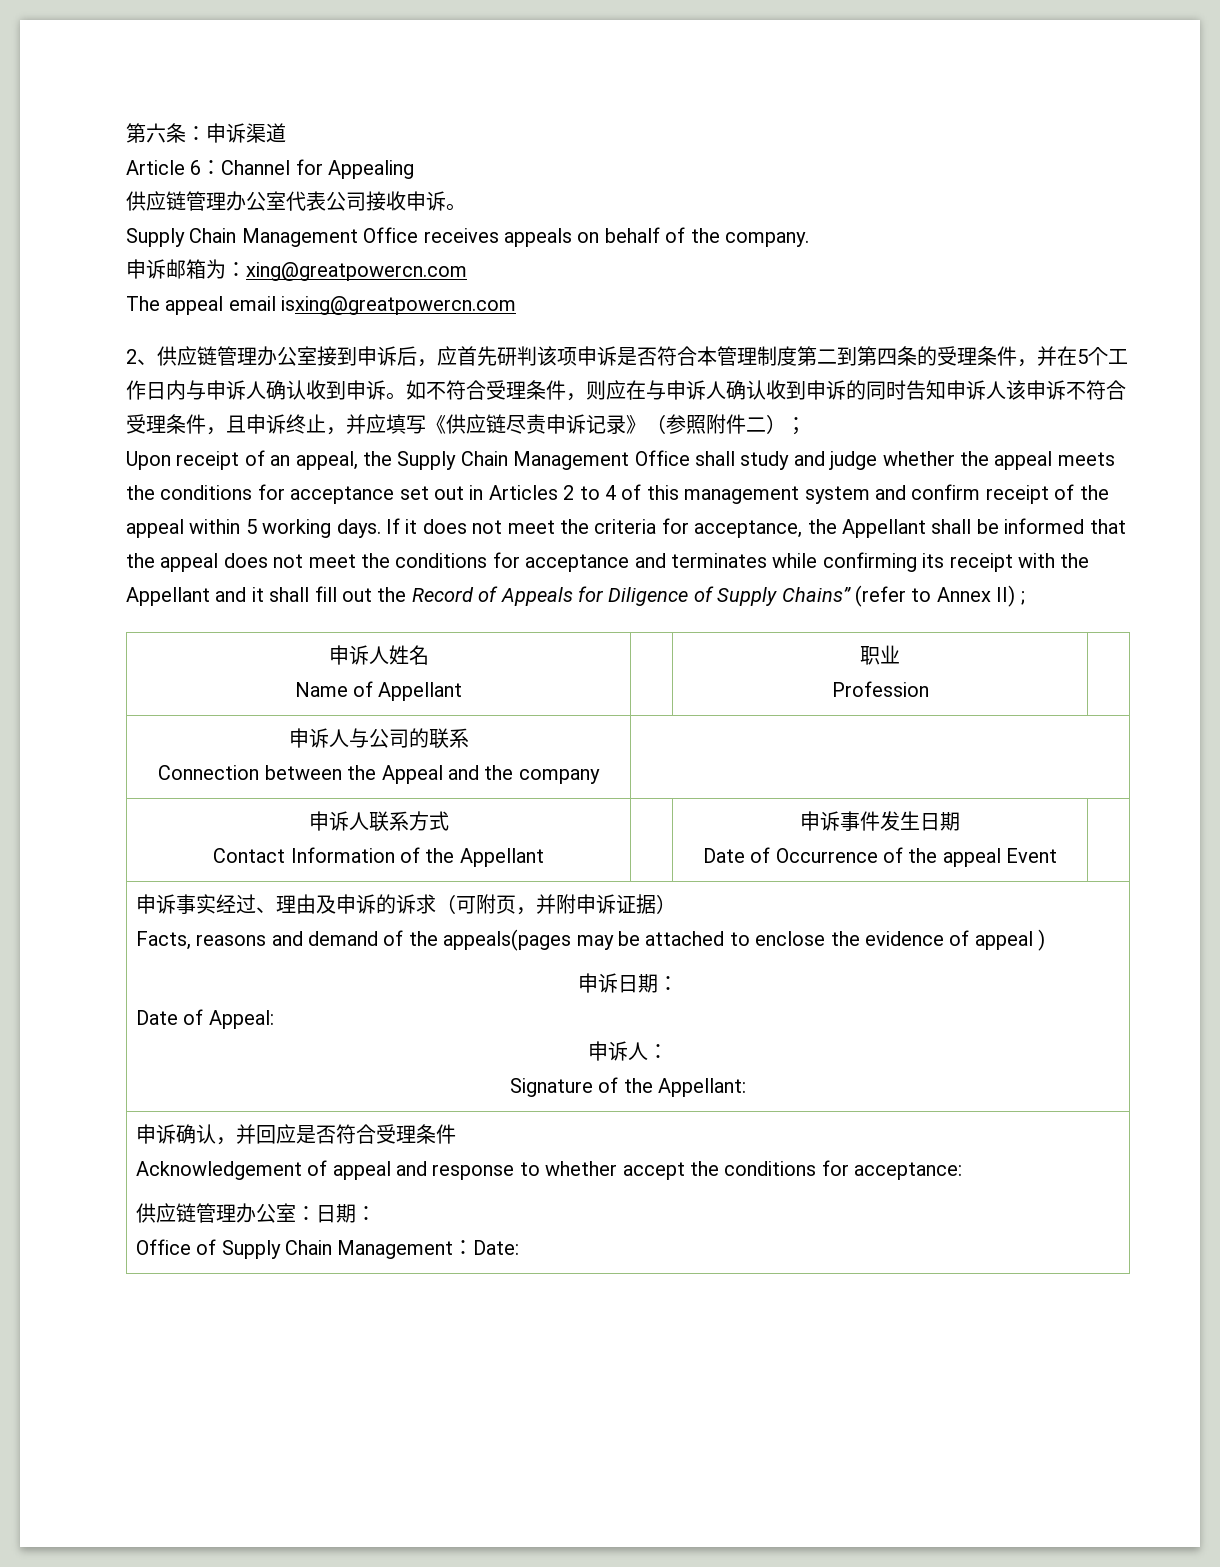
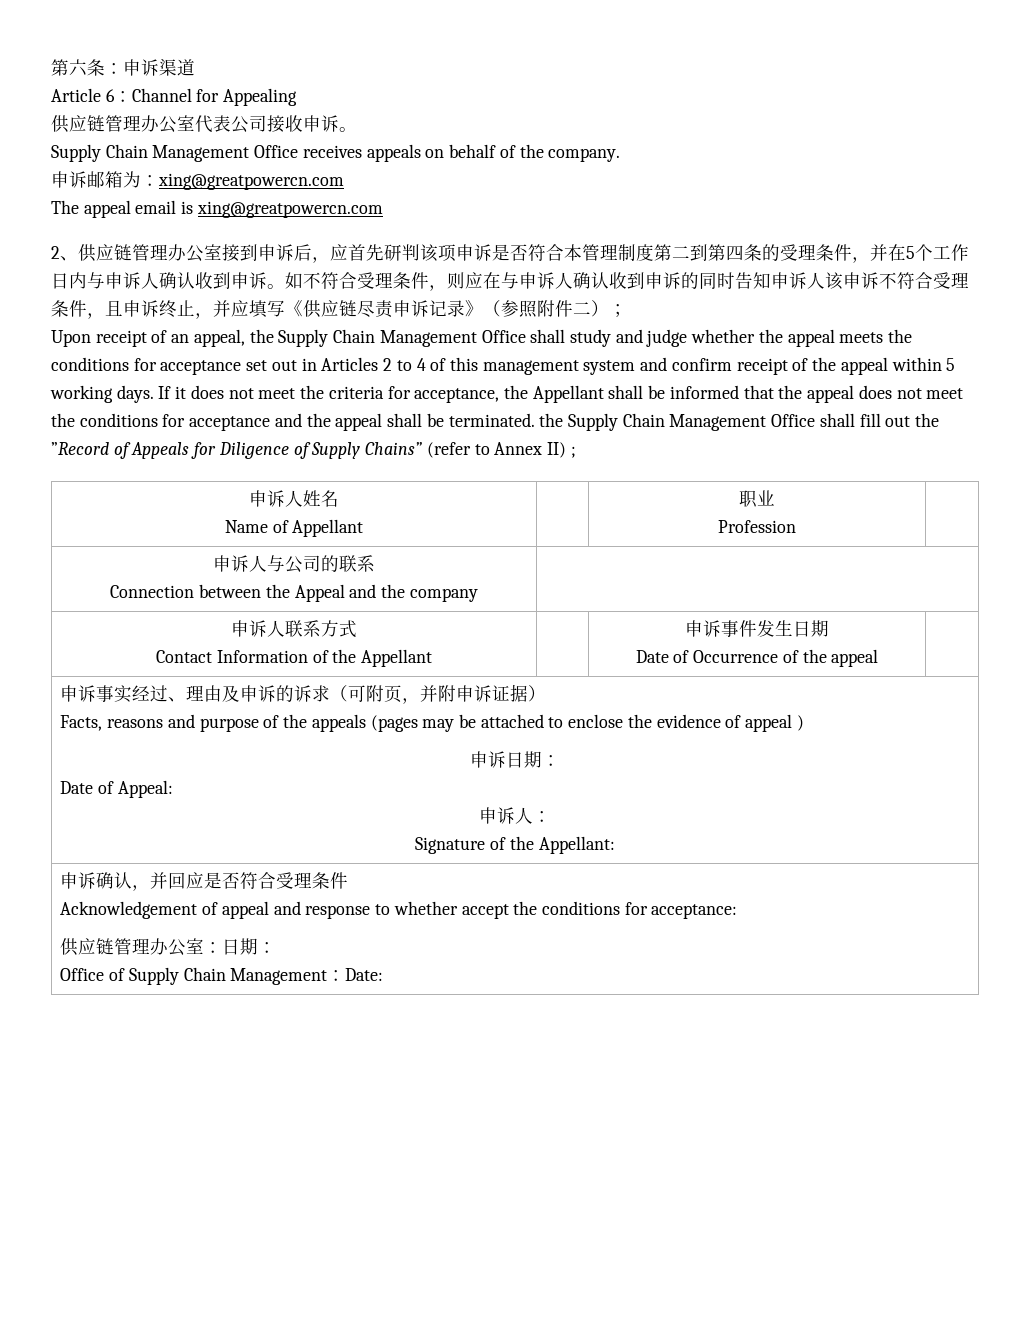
[281,296,517,315] isxing@greatpowercn.com -> [181,201,383,218] is xing@greatpowercn.com
[670,552,1090,572] [126,587,264,606] terminates while confirming its receipt with the Appellant and it -> [306,413,816,431] the appeal shall be terminated. the Supply Chain Management Office
[411,587,474,602] Record -> [51,442,109,455] ”Record
[1006,848,1058,863] Event -> (879, 658) none
[308,929,572,951] demand of the appeals(pages -> [199,714,418,732] purpose of the appeals (pages

